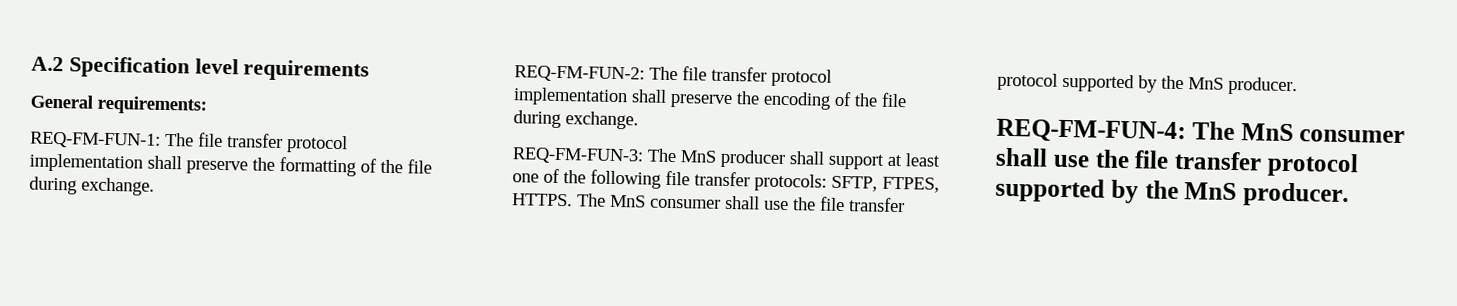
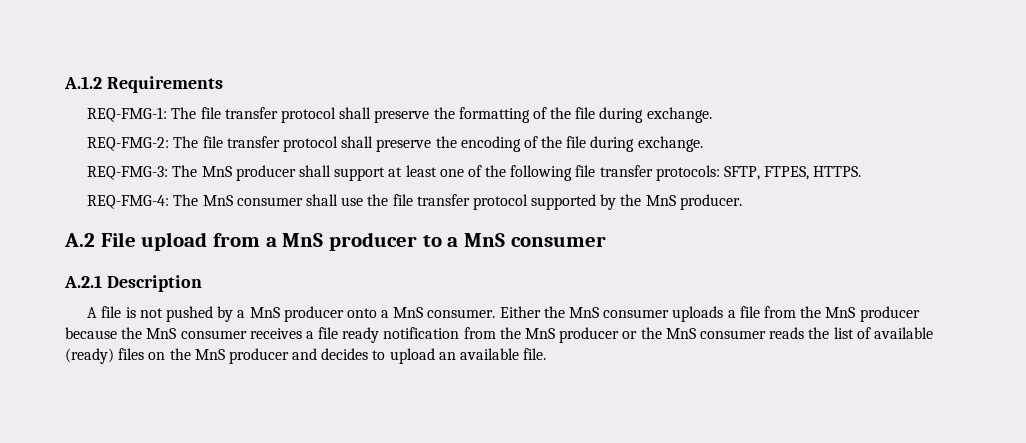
[31,56,370,82] [30,94,207,115] [30,131,348,154] [29,153,143,173] A.2 Specification level requirements // General requirements: // REQ-FM-FUN-1: The file transfer protocol implementation -> [64,76,223,93] [87,107,336,123] A.1.2 Requirements // REQ-FMG-1: The file transfer protocol
[514,65,832,87] [513,87,628,107] REQ-FM-FUN-2: The file transfer protocol implementation -> [87,136,338,152] REQ-FMG-2: The file transfer protocol
[512,147,644,165] REQ-FM-FUN-3: -> [87,166,169,180] REQ-FMG-3:
(573, 200) none -> [87,195,170,209] // REQ-FMG-4:
[996,118,1406,145] [995,147,1359,178] [995,177,1349,208] REQ-FM-FUN-4: The MnS consumer shall use the file transfer protocol supported by the MnS producer. -> [64,232,606,251] [64,275,202,292] [87,306,920,322] [65,327,933,343] [65,348,547,364] A.2 File upload from a MnS producer to a MnS consumer // A.2.1 Description // A file is not pushed by a MnS producer onto a MnS consumer. Either the MnS consumer uploads a file from the MnS producer because the MnS consumer receives a file ready notification from the MnS producer or the MnS consumer reads the list of available (ready) files on the MnS producer and decides to upload an available file.

